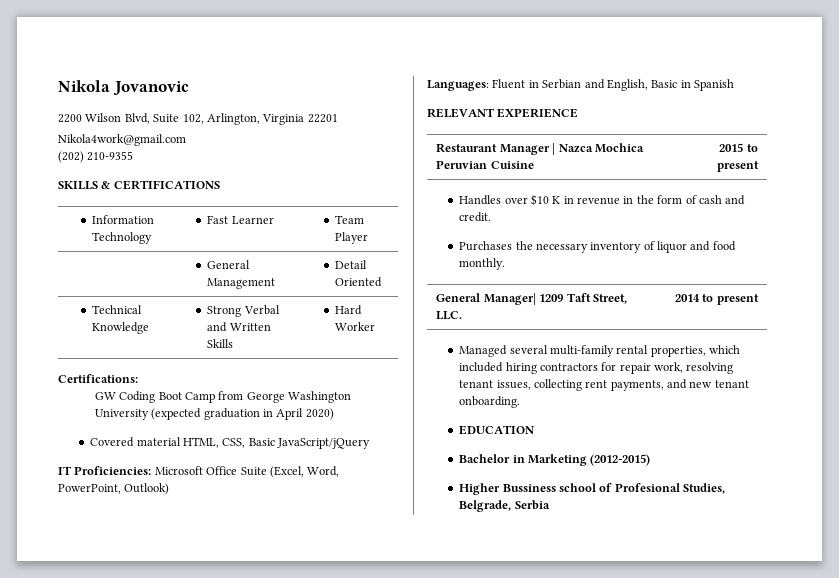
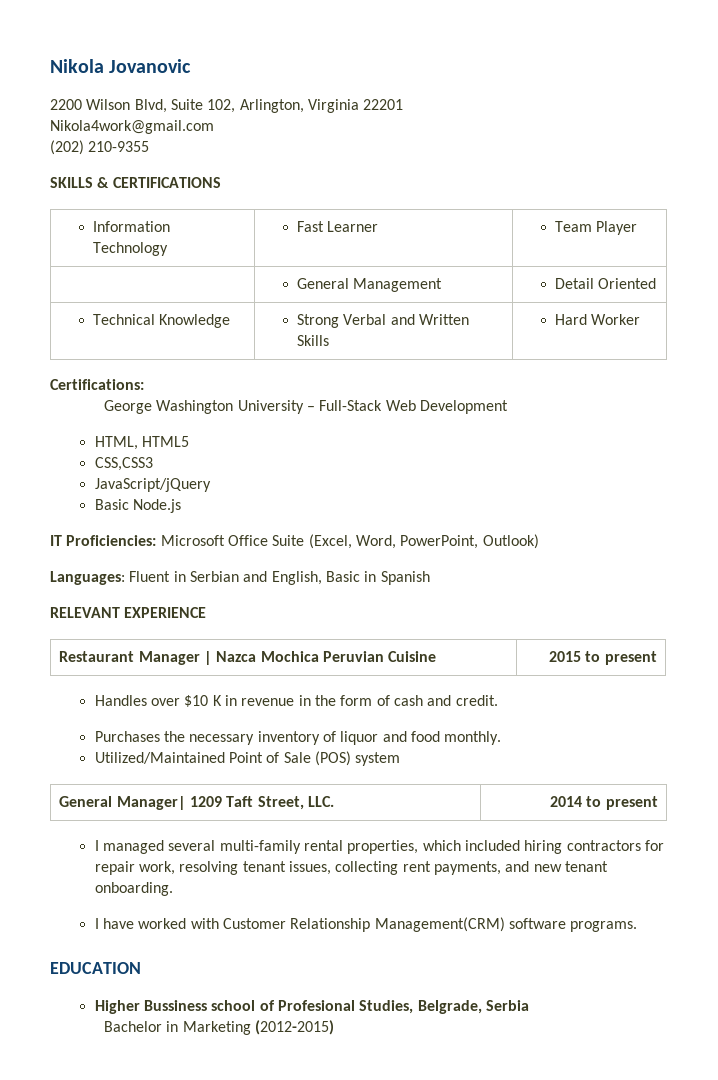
[94,391,352,403] [94,408,334,420] [90,437,371,449] GW Coding Boot Camp from George Washington University (expected graduation in April 2020) // Covered material HTML, CSS, Basic JavaScript/jQuery -> [104,400,509,414] [94,436,189,450] [94,457,153,471] [94,478,211,492] [94,499,181,513] George Washington University – Full-Stack Web Development // HTML, HTML5 // CSS,CSS3 // JavaScript/jQuery // Basic Node.js
(506, 264) none -> [94,751,401,766] // Utilized/Maintained Point of Sale (POS) system
[459,345,508,357] Managed -> [94,840,164,854] I managed
[459,425,535,435] [459,454,651,466] EDUCATION // Bachelor in Marketing (2012-2015) -> [94,917,638,932] [50,962,141,974] I have worked with Customer Relationship Management(CRM) software programs. // EDUCATION
(550, 505) none -> [104,1020,335,1035] // Bachelor in Marketing (2012-2015)

